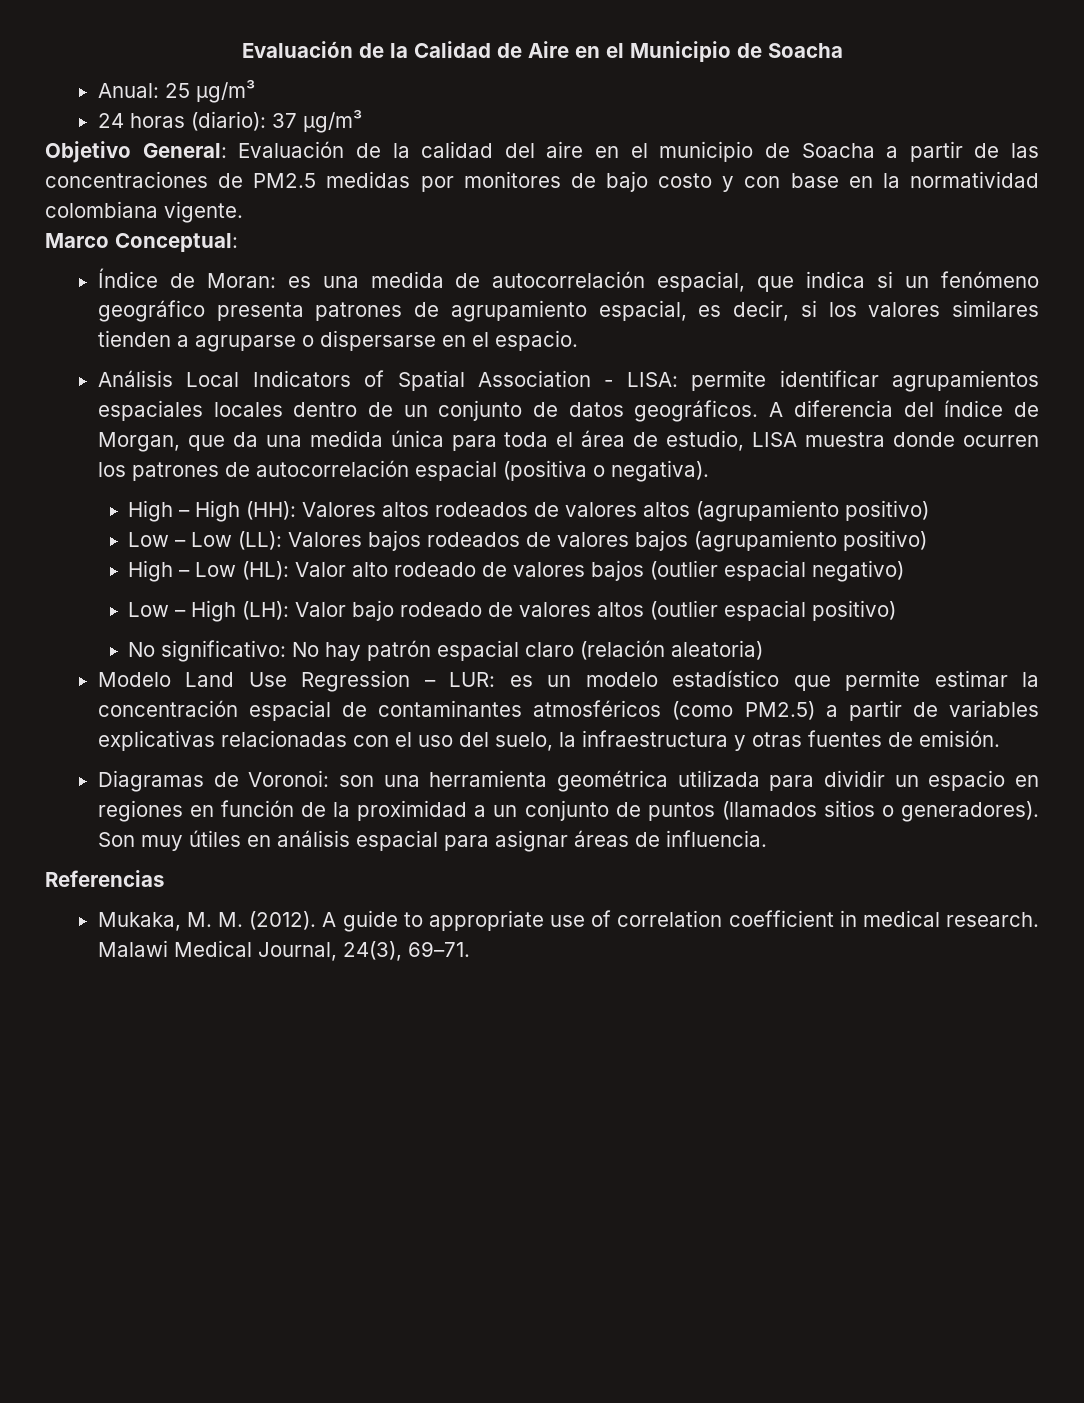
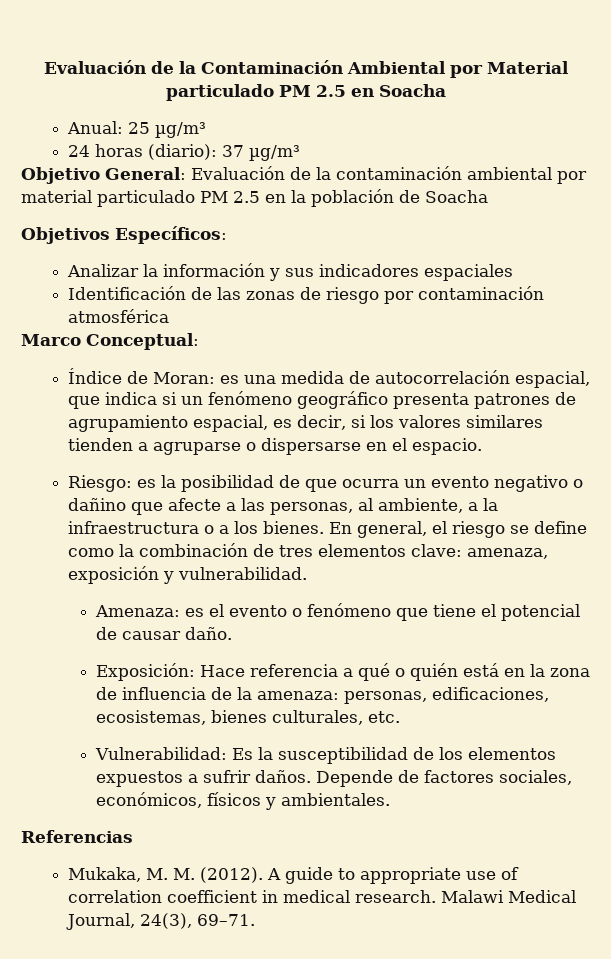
[241,41,762,62] Evaluación de la Calidad de Aire en el Municipio de -> [43,60,569,78] [165,84,374,101] Evaluación de la Contaminación Ambiental por Material particulado PM 2.5 en
[421,141,1039,162] [45,171,1039,192] [45,201,243,223] calidad del aire en el municipio de Soacha a partir de las concentraciones de PM2.5 medidas por monitores de bajo costo y con base en la normatividad colombiana vigente. -> [336,166,587,184] [21,189,488,207] [21,226,227,244] [66,263,513,281] [67,286,544,304] [67,309,169,323] contaminación ambiental por material particulado PM 2.5 en la población de Soacha // Objetivos Específicos: // Analizar la información y sus indicadores espaciales // Identificación de las zonas de riesgo por contaminación atmosférica
[97,370,1039,392] [97,400,1039,422] [97,430,1039,452] [97,460,709,482] [128,500,930,522] [128,530,928,552] [128,560,905,582] [128,600,897,622] [128,640,764,662] [97,670,1039,692] [97,700,1039,721] [97,730,1000,751] [97,770,1040,792] [97,800,1040,822] [97,830,767,852] Análisis Local Indicators of Spatial Association - LISA: permite identificar agrupamientos espaciales locales dentro de un conjunto de datos geográficos. A diferencia del índice de Morgan, que da una medida única para toda el área de estudio, LISA muestra donde ocurren los patrones de autocorrelación espacial (positiva o negativa). // High – High (HH): Valores altos rodeados de valores altos (agrupamiento positivo) // Low – Low (LL): Valores bajos rodeados de valores bajos (agrupamiento positivo) // High – Low (HL): Valor alto rodeado de valores bajos (outlier espacial negativo) // Low – High (LH): Valor bajo rodeado de valores altos (outlier espacial positivo) // No significativo: No hay patrón espacial claro (relación aleatoria) // Modelo Land Use Regression – LUR: es un modelo estadístico que permite estimar la concentración espacial de contaminantes atmosféricos (como PM2.5) a partir de variables explicativas relacionadas con el uso del suelo, la infraestructura y otras fuentes de emisión. // Diagramas de Voronoi: son una herramienta geométrica utilizada para dividir un espacio en regiones en función de la proximidad a un conjunto de puntos (llamados sitios o generadores). Son muy útiles en análisis espacial para asignar áreas de influencia. -> [67,475,583,492] [67,498,498,515] [67,521,587,538] [67,543,548,559] [67,566,307,584] [94,603,580,621] [95,627,232,640] [95,663,590,681] [95,687,549,704] [95,710,400,725] [94,747,556,764] [95,770,572,787] [95,792,390,810] Riesgo: es la posibilidad de que ocurra un evento negativo o dañino que afecte a las personas, al ambiente, a la infraestructura o a los bienes. En general, el riesgo se define como la combinación de tres elementos clave: amenaza, exposición y vulnerabilidad. // Amenaza: es el evento o fenómeno que tiene el potencial de causar daño. // Exposición: Hace referencia a qué o quién está en la zona de influencia de la amenaza: personas, edificaciones, ecosistemas, bienes culturales, etc. // Vulnerabilidad: Es la susceptibilidad de los elementos expuestos a sufrir daños. Depende de factores sociales, económicos, físicos y ambientales.

